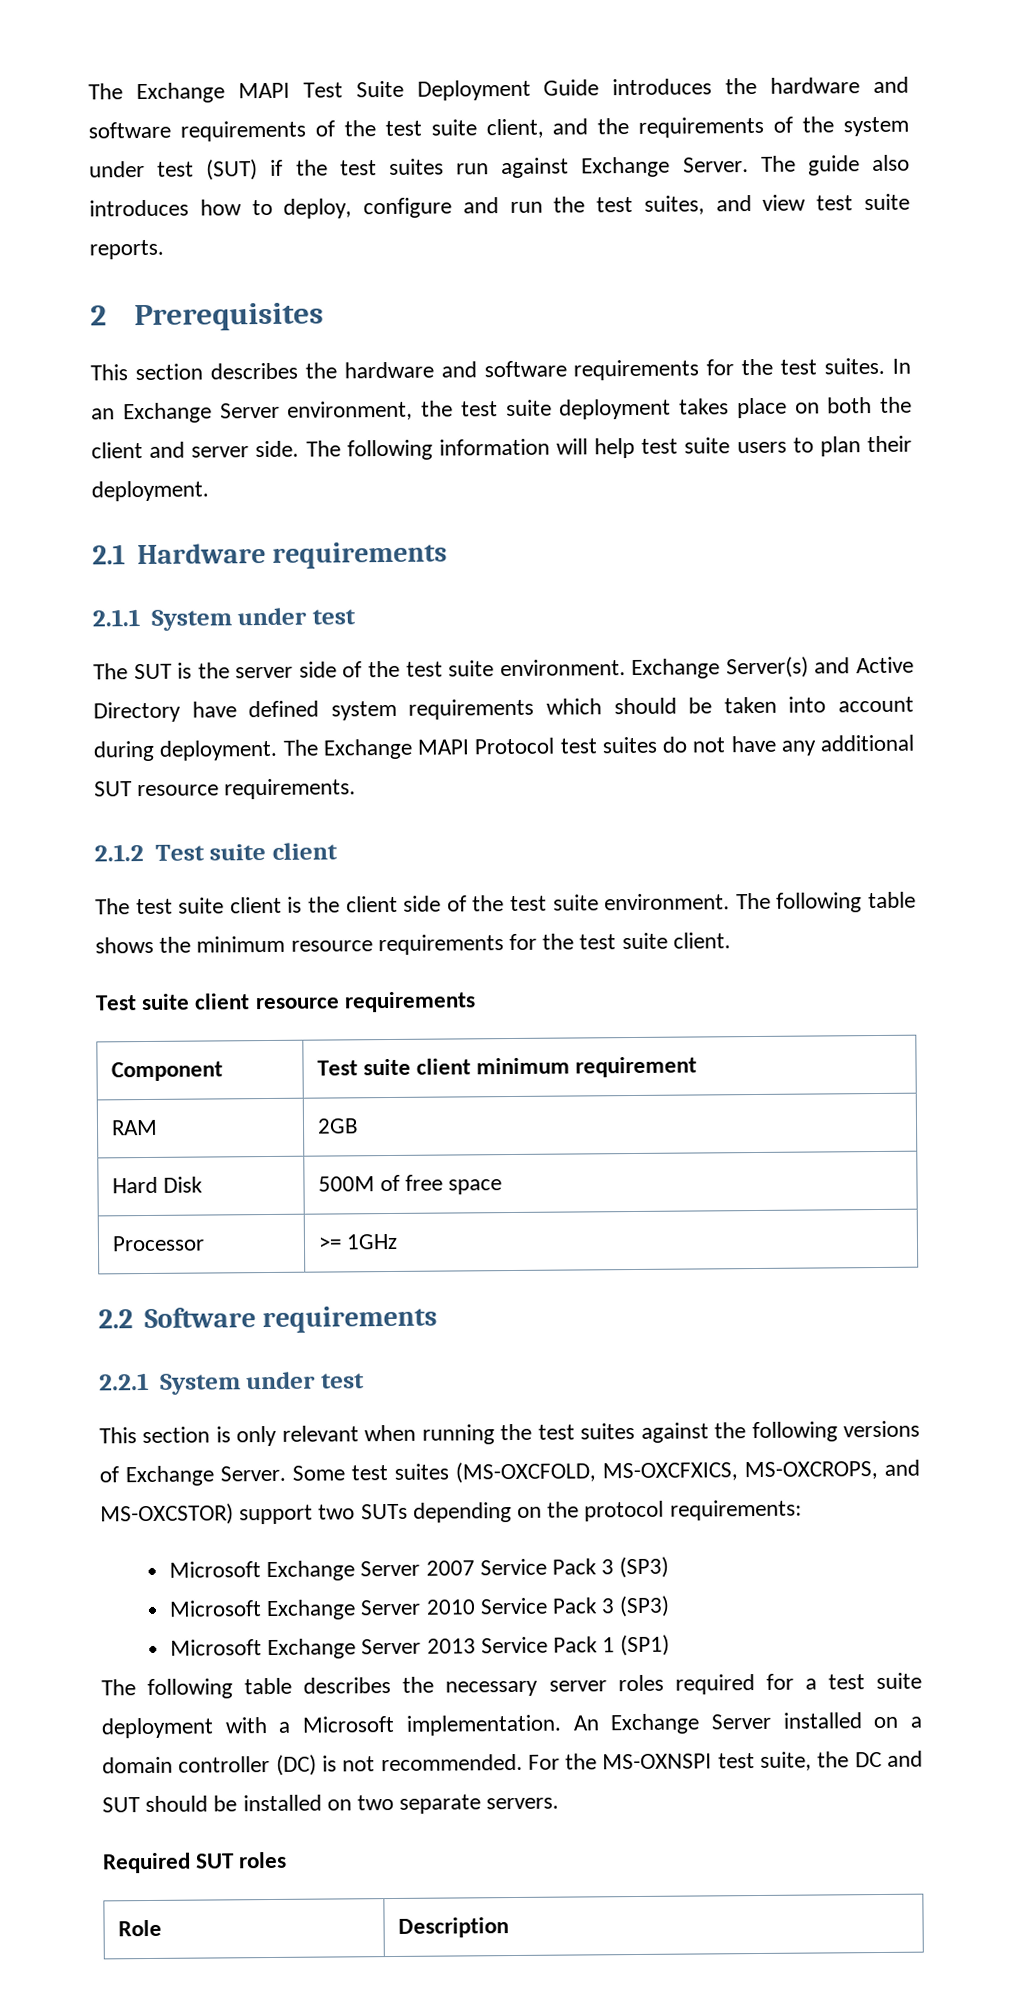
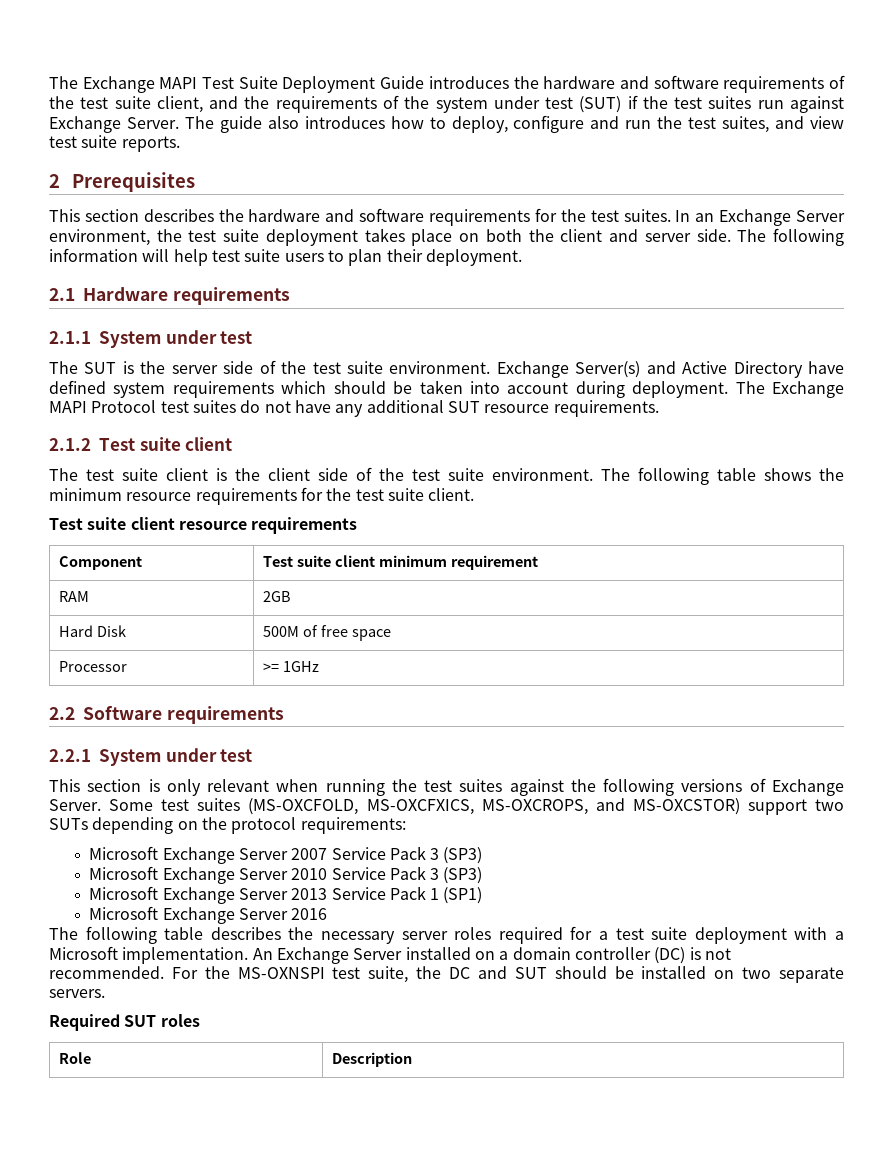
(671, 1645) none -> [89,906,328,924] // Microsoft Exchange Server 2016

